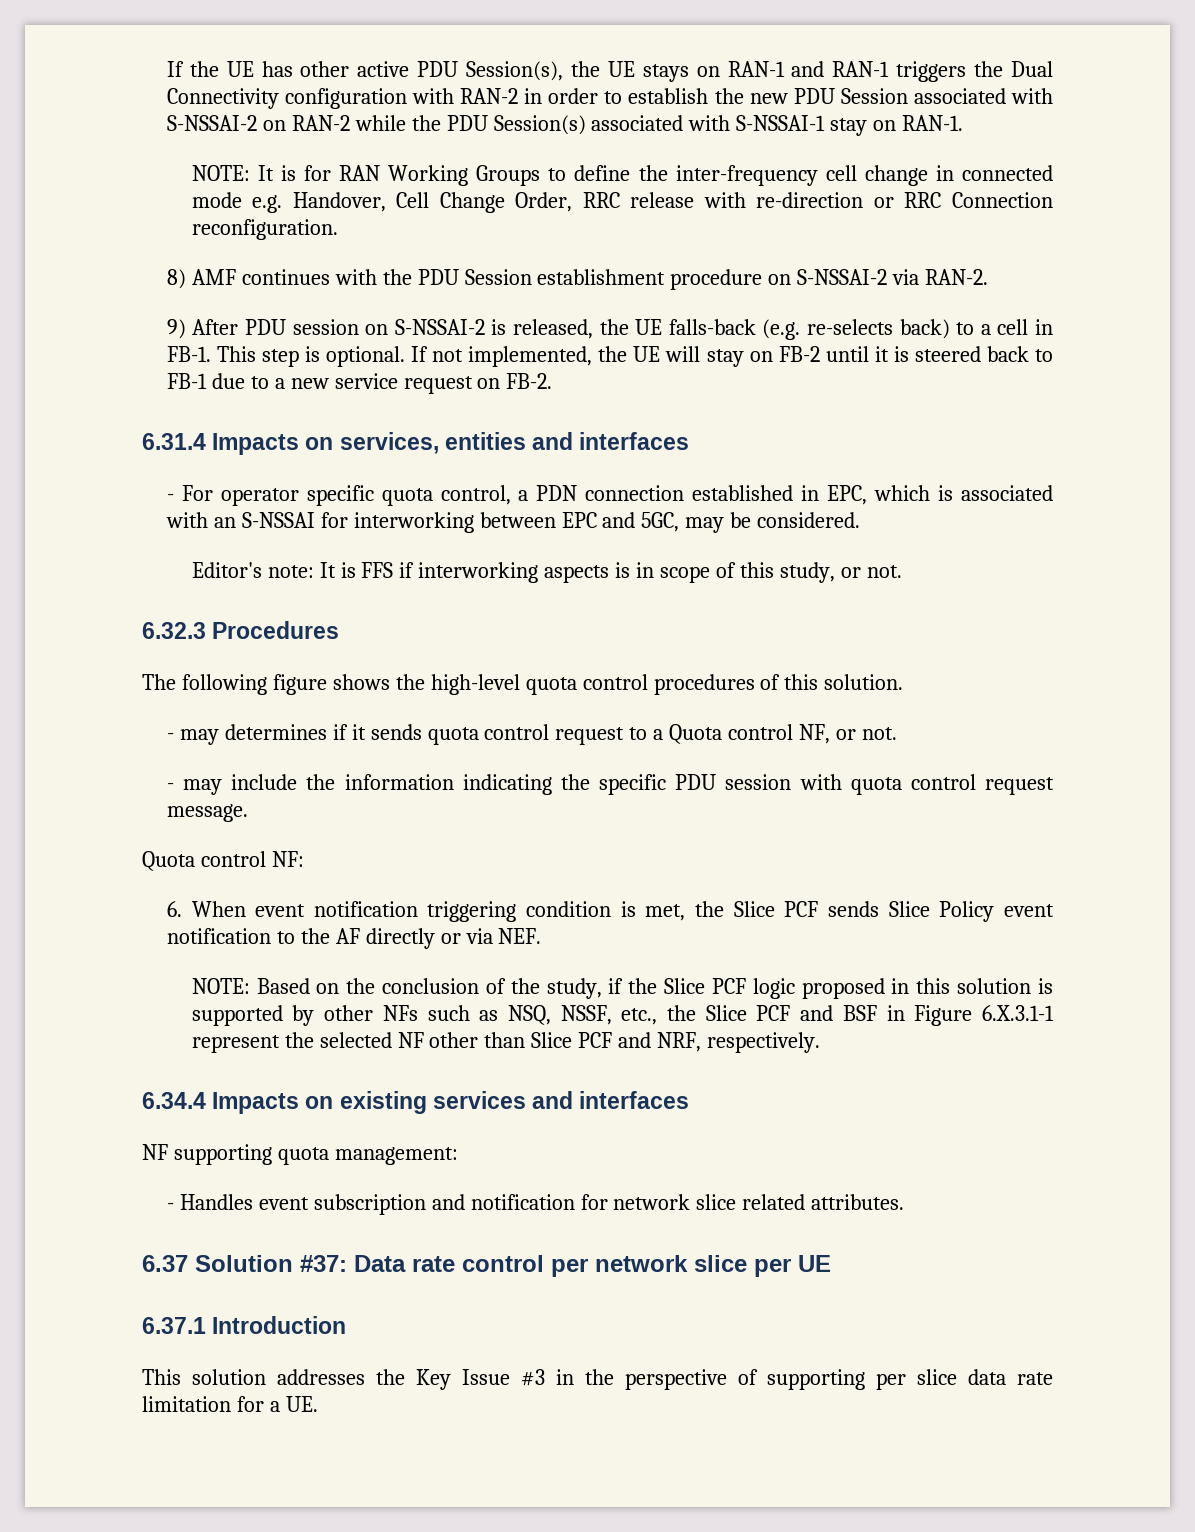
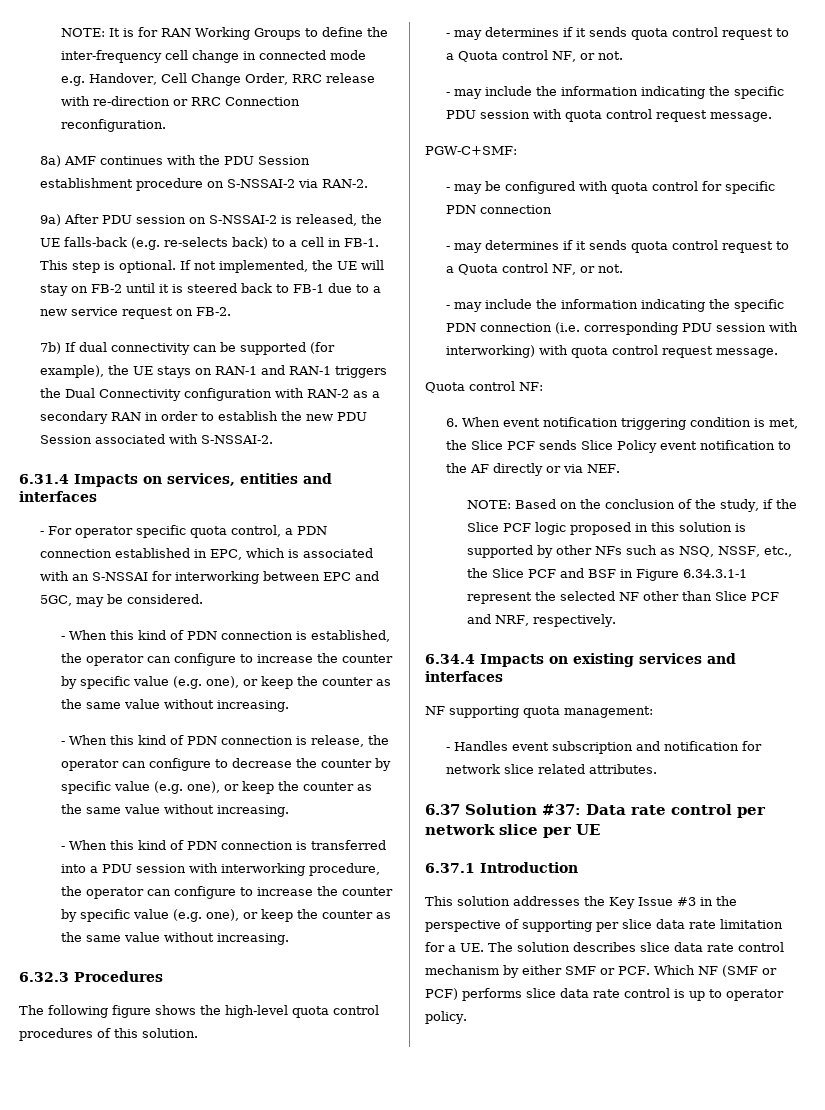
[166,61,1054,82] [166,88,1053,109] [166,115,964,136] If the UE has other active PDU Session(s), the UE stays on RAN-1 and RAN-1 triggers the Dual Connectivity configuration with RAN-2 in order to establish the new PDU Session associated with S-NSSAI-2 on RAN-2 while the PDU Session(s) associated with S-NSSAI-1 stay on RAN-1. // -> (60, 32) none
[166,269,186,289] 8) -> [39,155,61,167] 8a)
[166,319,186,339] 9) -> [39,214,61,226] 9a)
(553, 381) none -> [39,342,335,355] [39,365,387,378] [39,388,380,401] [39,411,367,424] [39,434,273,444] // 7b) If dual connectivity can be supported (for example), the UE stays on RAN-1 and RAN-1 triggers the Dual Connectivity configuration with RAN-2 as a secondary RAN in order to establish the new PDU Session associated with S-NSSAI-2.
[191,562,902,583] Editor's note: It is FFS if interworking aspects is in scope of this study, or not. -> [60,630,390,642] [60,653,393,666] [60,676,391,689] [60,699,289,712] [60,735,389,747] [60,758,391,771] [60,781,372,794] [60,804,289,817] [60,840,386,850] [60,863,380,876] [60,886,393,899] [60,909,391,922] [60,932,289,945] - When this kind of PDN connection is established, the operator can configure to increase the counter by specific value (e.g. one), or keep the counter as the same value without increasing. // - When this kind of PDN connection is release, the operator can configure to decrease the counter by specific value (e.g. one), or keep the counter as the same value without increasing. // - When this kind of PDN connection is transferred into a PDU session with interworking procedure, the operator can configure to increase the counter by specific value (e.g. one), or keep the counter as the same value without increasing.
(248, 813) none -> [425,146,517,155] [445,181,775,194] [445,205,552,214] [445,240,789,253] [445,263,623,275] [445,299,784,312] [445,322,798,335] [445,345,778,358] // PGW-C+SMF: // - may be configured with quota control for specific PDN connection // - may determines if it sends quota control request to a Quota control NF, or not. // - may include the information indicating the specific PDN connection (i.e. corresponding PDU session with interworking) with quota control request message.
[982,1005,1055,1021] 6.X.3.1-1 -> [682,569,747,578] 6.34.3.1-1
(318, 1404) none -> [488,942,784,952] [425,965,777,978] [425,988,784,1001] [425,1011,467,1024] The solution describes slice data rate control mechanism by either SMF or PCF. Which NF (SMF or PCF) performs slice data rate control is up to operator policy.

